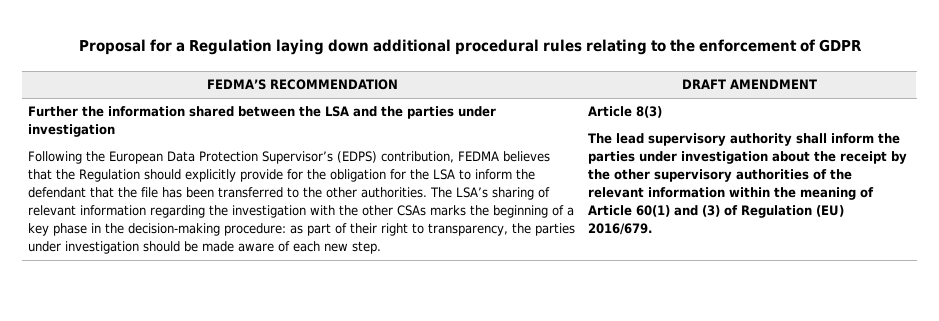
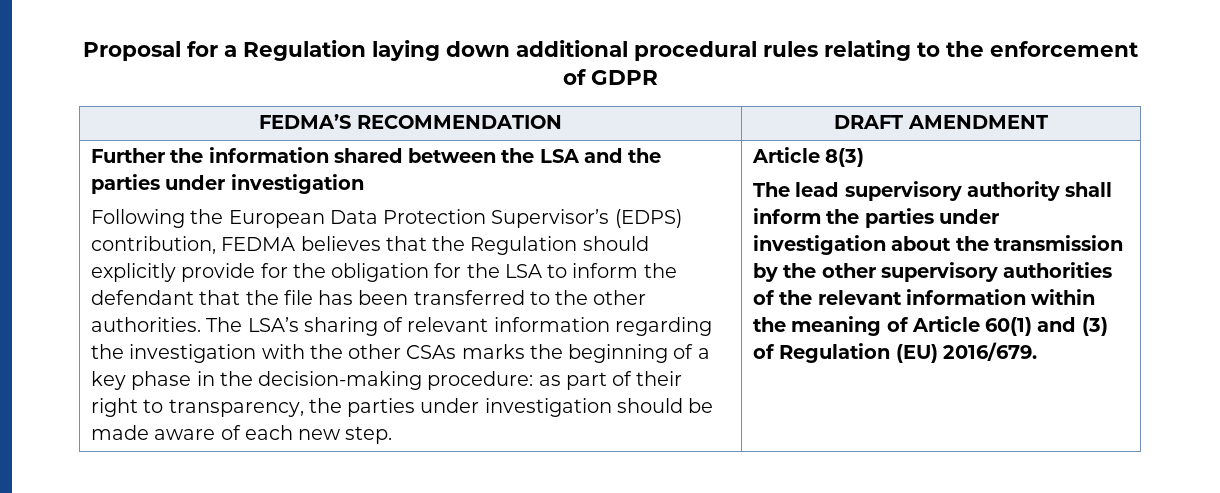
[840,151,888,164] receipt -> [993,235,1123,251] transmission

